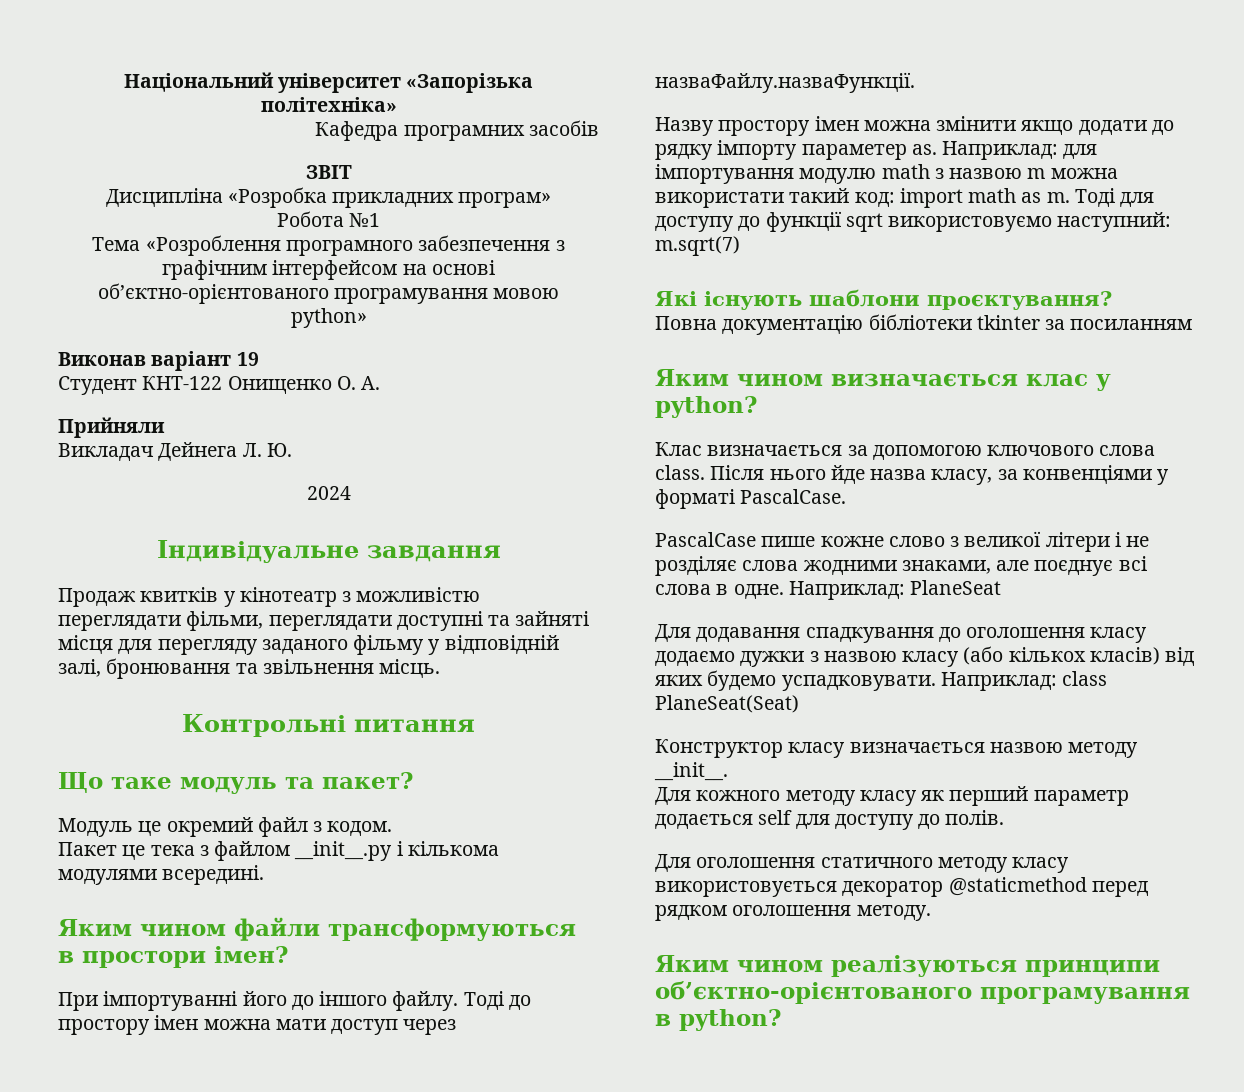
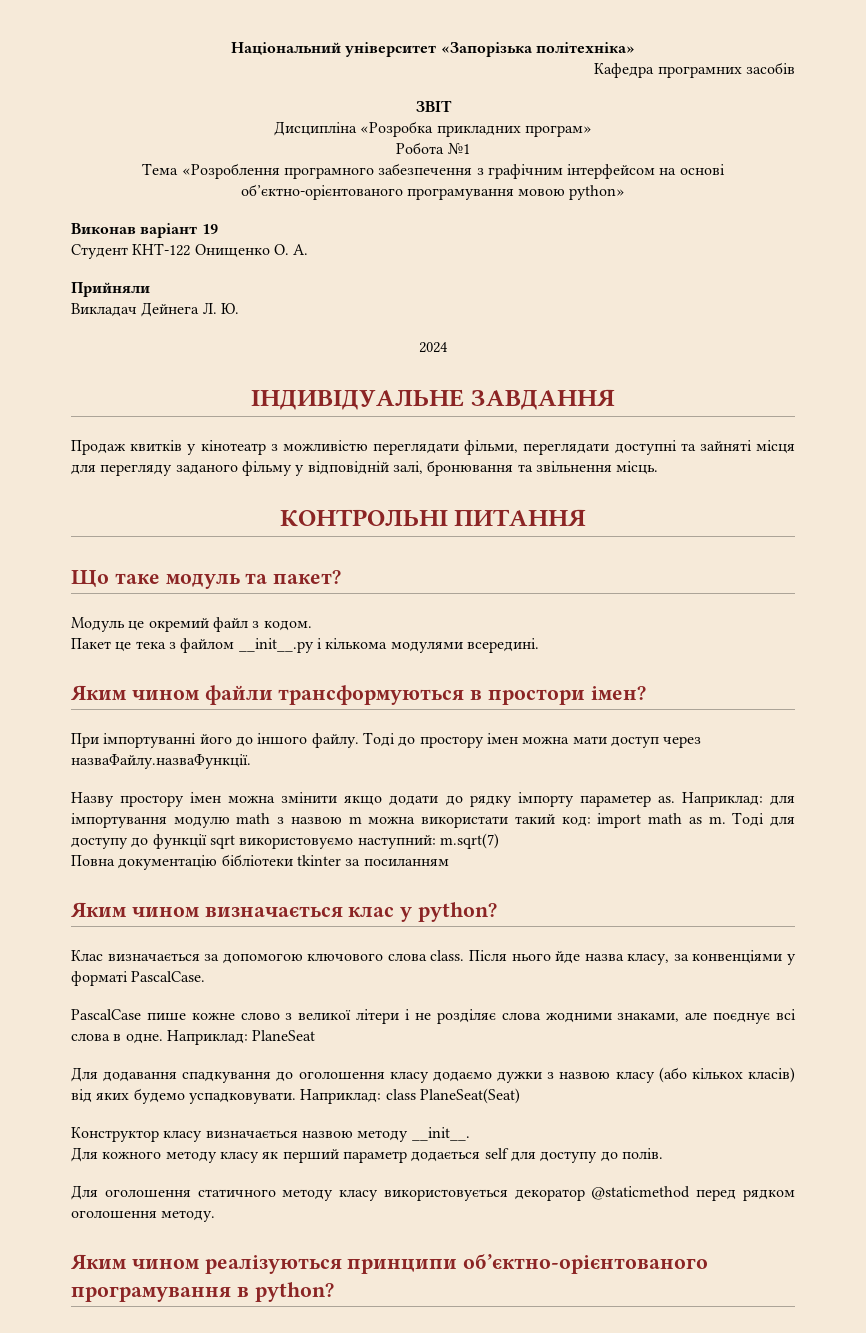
[156,540,501,563] Індивідуальне завдання -> [251,389,615,410] ІНДИВІДУАЛЬНЕ ЗАВДАННЯ
[182,714,475,737] Контрольні питання -> [279,509,587,527] КОНТРОЛЬНІ ПИТАННЯ
[655,289,1112,310] // Які існують шаблони проєктування? -> (499, 841) none

